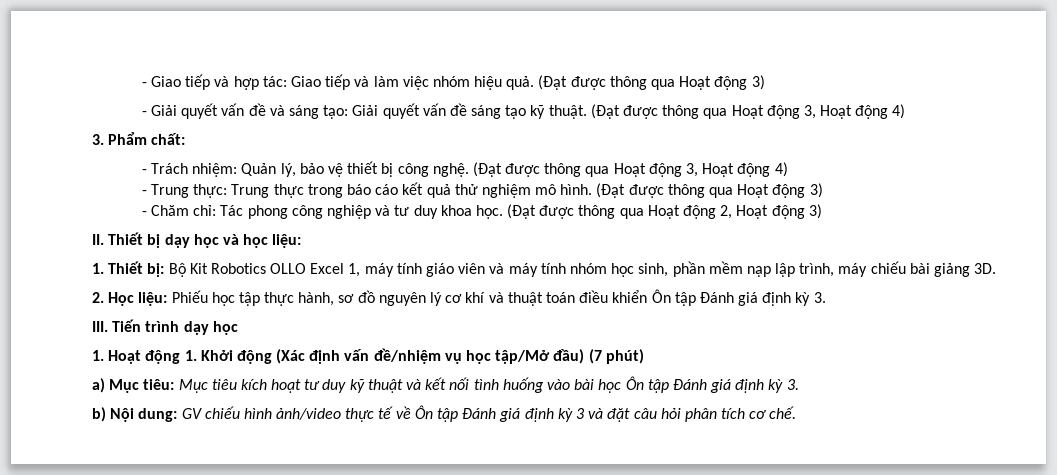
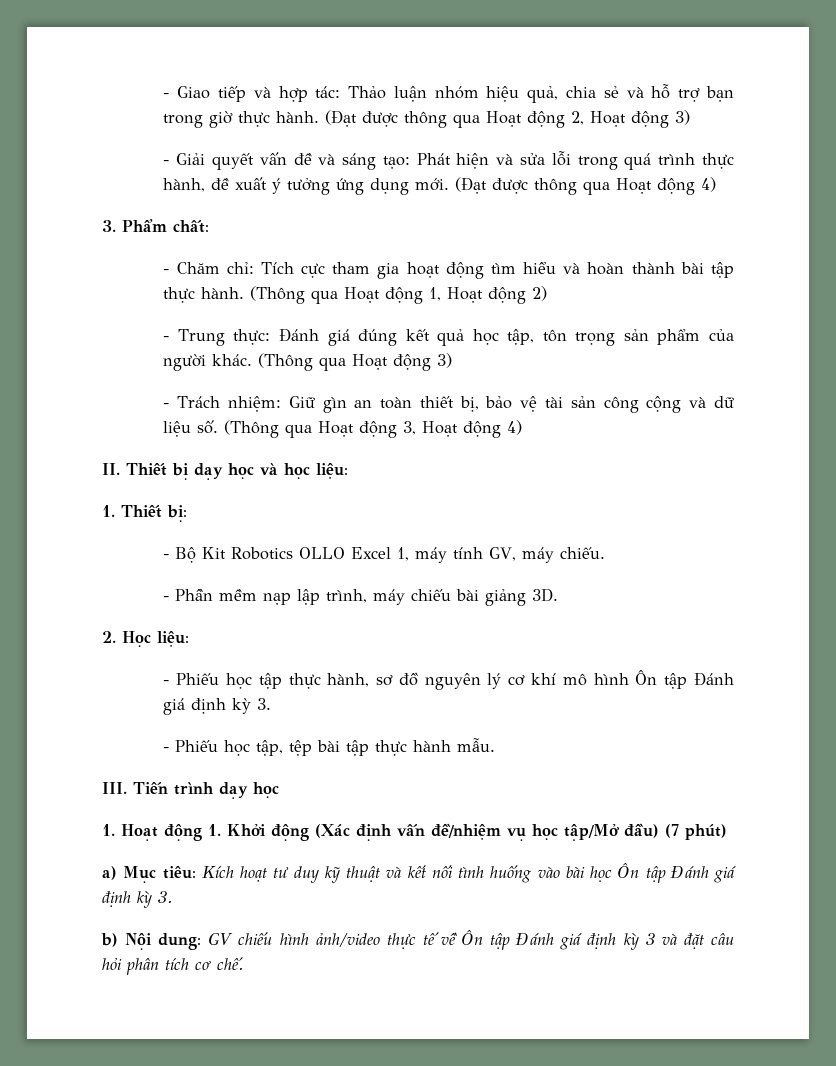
[290,74,748,90] Giao tiếp và làm việc nhóm hiệu quả. (Đạt được thông qua Hoạt động -> [348,84,735,103] [163,110,670,128] Thảo luận nhóm hiệu quả, chia sẻ và hỗ trợ bạn trong giờ thực hành. (Đạt được thông qua Hoạt động 2, Hoạt động
[352,103,889,119] Giải quyết vấn đề sáng tạo kỹ thuật. (Đạt được thông qua Hoạt động 3, Hoạt động -> [416,151,735,170] [163,177,696,195] Phát hiện và sửa lỗi trong quá trình thực hành, đề xuất ý tưởng ứng dụng mới. (Đạt được thông qua Hoạt động
[151,161,788,177] [141,182,823,198] [141,204,822,219] Trách nhiệm: Quản lý, bảo vệ thiết bị công nghệ. (Đạt được thông qua Hoạt động 3, Hoạt động 4) // - Trung thực: Trung thực trong báo cáo kết quả thử nghiệm mô hình. (Đạt được thông qua Hoạt động 3) // - Chăm chỉ: Tác phong công nghiệp và tư duy khoa học. (Đạt được thông qua Hoạt động 2, Hoạt động 3) -> [176,261,735,279] [163,286,548,304] [163,328,734,346] [163,353,453,371] [163,396,736,413] [163,420,523,438] Chăm chỉ: Tích cực tham gia hoạt động tìm hiểu và hoàn thành bài tập thực hành. (Thông qua Hoạt động 1, Hoạt động 2) // - Trung thực: Đánh giá đúng kết quả học tập, tôn trọng sản phẩm của người khác. (Thông qua Hoạt động 3) // - Trách nhiệm: Giữ gìn an toàn thiết bị, bảo vệ tài sản công cộng và dữ liệu số. (Thông qua Hoạt động 3, Hoạt động 4)
(165, 270) none -> [163,554,170,559] // -
[426,261,705,277] giáo viên và máy tính nhóm học sinh, phần -> [489,547,606,563] [163,588,214,601] GV, máy chiếu. // - Phần
(168, 299) none -> [163,680,170,685] // -
[488,289,826,306] và thuật toán điều khiển Ôn tập Đánh giá định kỳ 3. -> [562,670,735,689] [163,698,272,715] [163,738,496,756] mô hình Ôn tập Đánh giá định kỳ 3. // - Phiếu học tập, tệp bài tập thực hành mẫu.
[178,379,267,393] Mục tiêu kích -> [201,866,234,878] Kích

